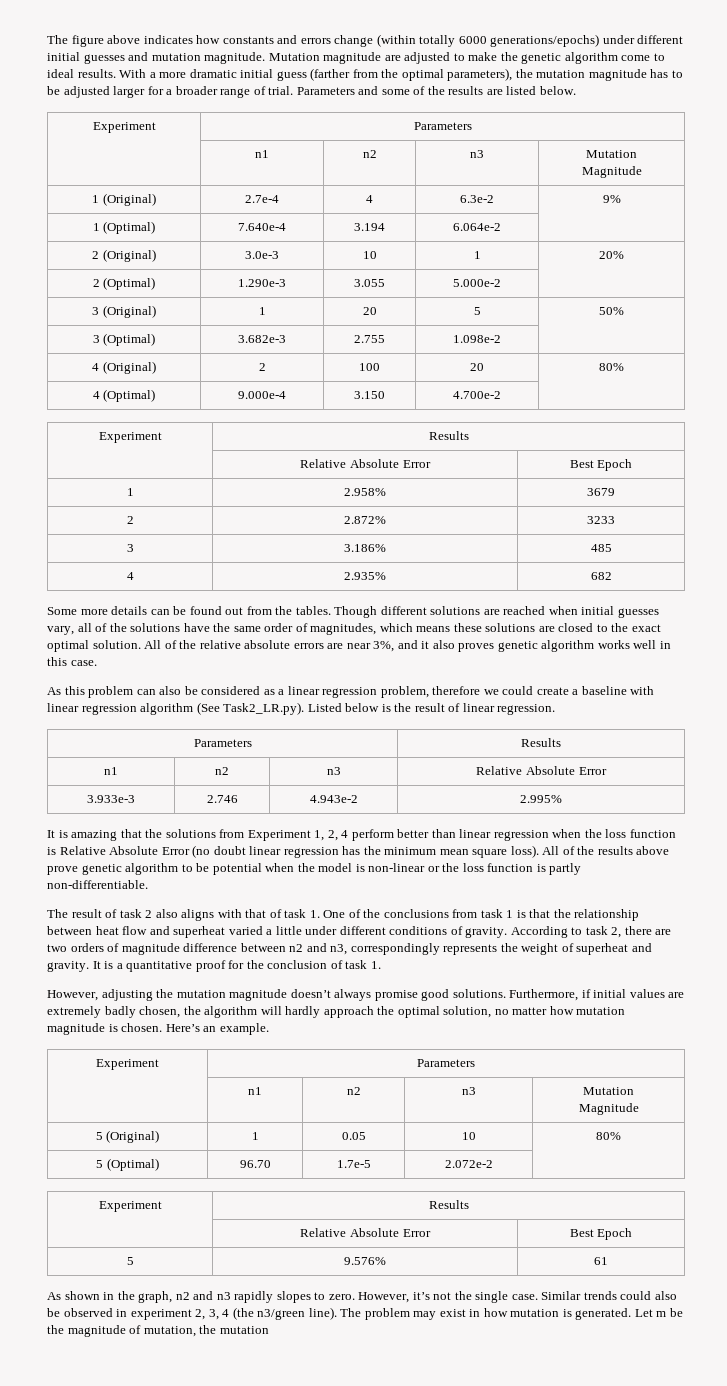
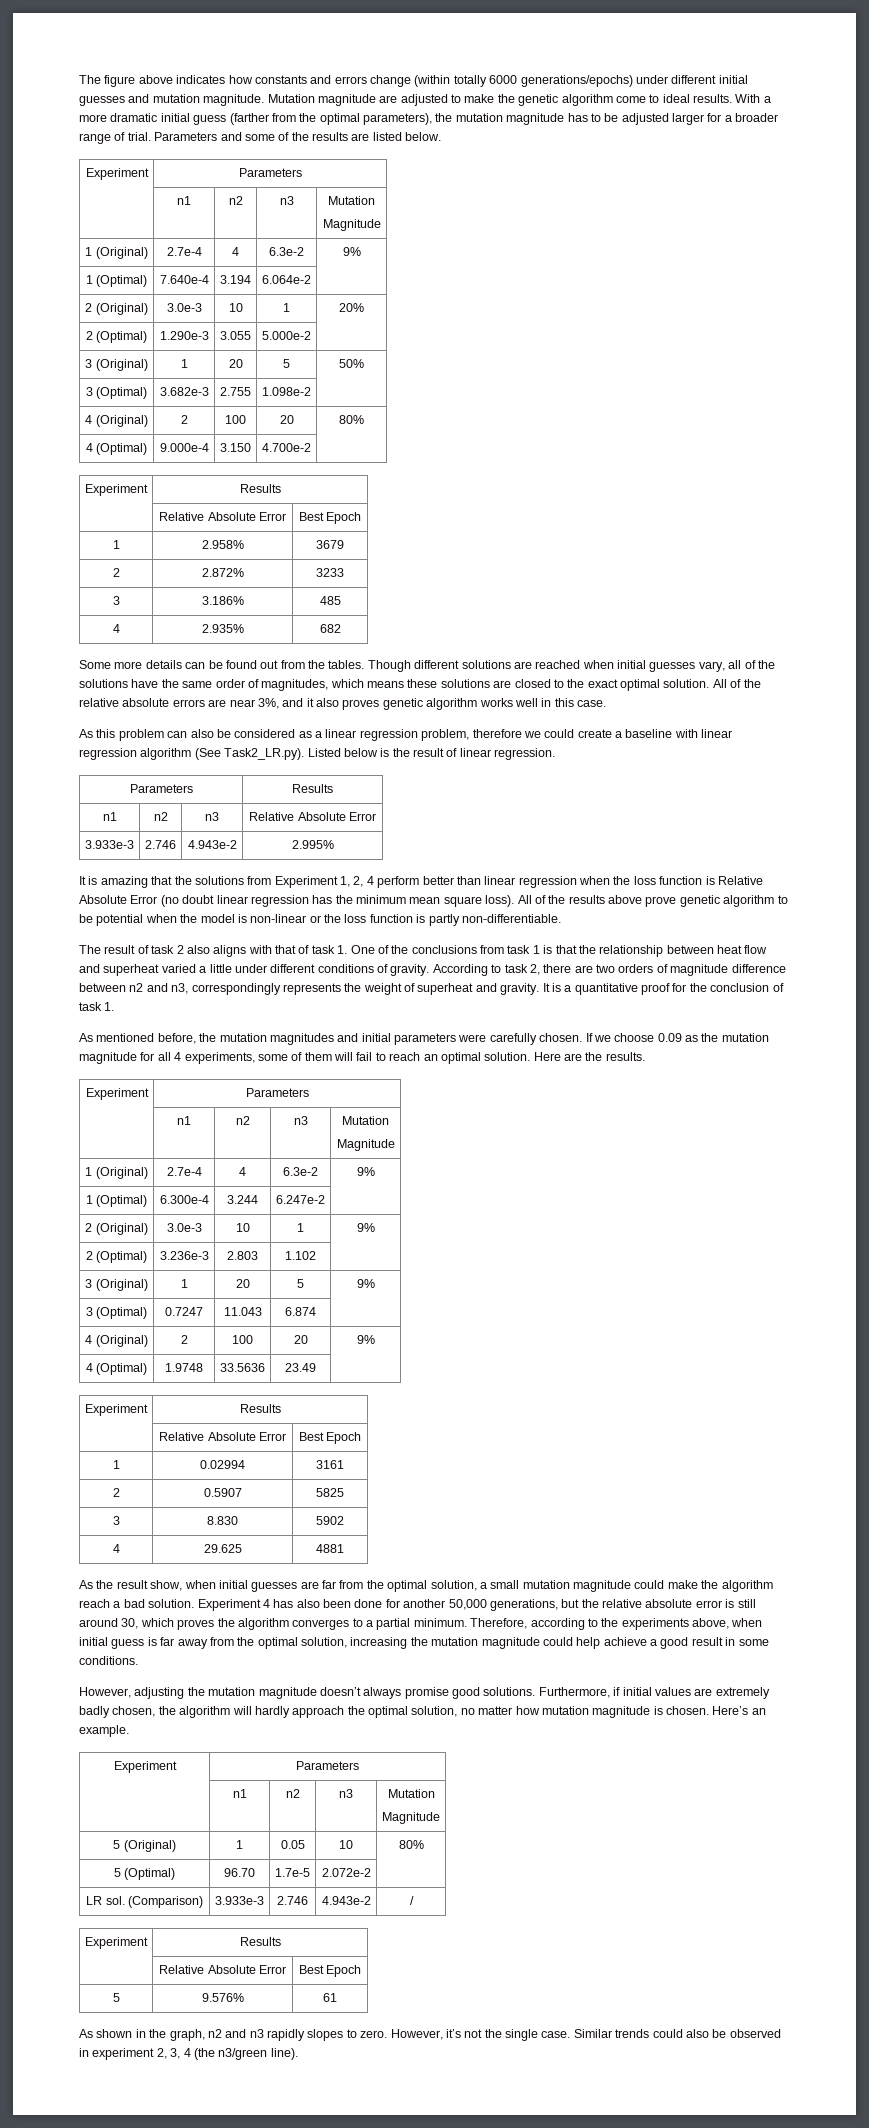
(381, 965) none -> [79,1033,769,1045] [79,1052,645,1064] [85,1088,149,1100] [245,1088,309,1097] [177,1116,191,1125] [235,1116,250,1125] [293,1116,308,1125] [342,1116,389,1125] [336,1139,395,1151] [85,1167,148,1179] [166,1167,202,1176] [239,1167,246,1176] [283,1167,318,1176] [356,1167,375,1176] [85,1195,148,1207] [159,1195,209,1204] [227,1195,258,1204] [276,1195,325,1204] [85,1223,148,1235] [166,1223,202,1232] [235,1223,250,1232] [297,1223,304,1232] [356,1223,375,1232] [85,1251,148,1263] [159,1251,209,1260] [227,1251,258,1260] [285,1251,316,1260] [85,1279,148,1291] [180,1279,188,1288] [235,1279,250,1288] [297,1279,304,1288] [356,1279,375,1288] [85,1307,148,1319] [165,1307,203,1316] [223,1307,262,1316] [285,1307,316,1316] [85,1335,148,1347] [180,1335,188,1344] [232,1335,253,1344] [293,1335,308,1344] [356,1335,375,1344] [85,1363,148,1375] [165,1363,203,1372] [220,1363,265,1372] [285,1363,316,1372] [85,1404,148,1416] [239,1404,281,1413] [159,1432,286,1441] [298,1432,362,1444] [112,1460,120,1469] [200,1460,245,1469] [316,1460,344,1469] [112,1488,120,1497] [203,1488,242,1497] [316,1488,344,1497] [112,1516,120,1525] [207,1516,238,1525] [316,1516,344,1525] [112,1544,120,1553] [203,1544,242,1553] [316,1544,344,1553] [79,1580,773,1592] [79,1599,756,1611] [79,1618,763,1630] [79,1637,769,1649] [79,1656,138,1665] // As mentioned before, the mutation magnitudes and initial parameters were carefully chosen. If we choose 0.09 as the mutation magnitude for all 4 experiments, some of them will fail to reach an optimal solution. Here are the results. // Experiment | Parameters // | n1 | n2 | n3 | Mutation // Magnitude // 1 (Original) | 2.7e-4 | 4 | 6.3e-2 | 9% // 1 (Optimal) | 6.300e-4 | 3.244 | 6.247e-2 | // 2 (Original) | 3.0e-3 | 10 | 1 | 9% // 2 (Optimal) | 3.236e-3 | 2.803 | 1.102 | // 3 (Original) | 1 | 20 | 5 | 9% // 3 (Optimal) | 0.7247 | 11.043 | 6.874 | // 4 (Original) | 2 | 100 | 20 | 9% // 4 (Optimal) | 1.9748 | 33.5636 | 23.49 | // Experiment | Results // | Relative Absolute Error | Best Epoch // 1 | 0.02994 | 3161 // 2 | 0.5907 | 5825 // 3 | 8.830 | 5902 // 4 | 29.625 | 4881 // As the result show, when initial guesses are far from the optimal solution, a small mutation magnitude could make the algorithm reach a bad solution. Experiment 4 has also been done for another 50,000 generations, but the relative absolute error is still around 30, which proves the algorithm converges to a partial minimum. Therefore, according to the experiments above, when initial guess is far away from the optimal solution, increasing the mutation magnitude could help achieve a good result in some conditions.
(493, 1164) none -> [86,1896,203,1908] [215,1896,264,1905] [277,1896,308,1905] [321,1896,371,1905] [409,1896,414,1905] // LR sol. (Comparison) | 3.933e-3 | 2.746 | 4.943e-2 | /
[340,1308,683,1320] [47,1325,269,1337] The problem may exist in how mutation is generated. Let m be the magnitude of mutation, the mutation -> (298, 2054) none

